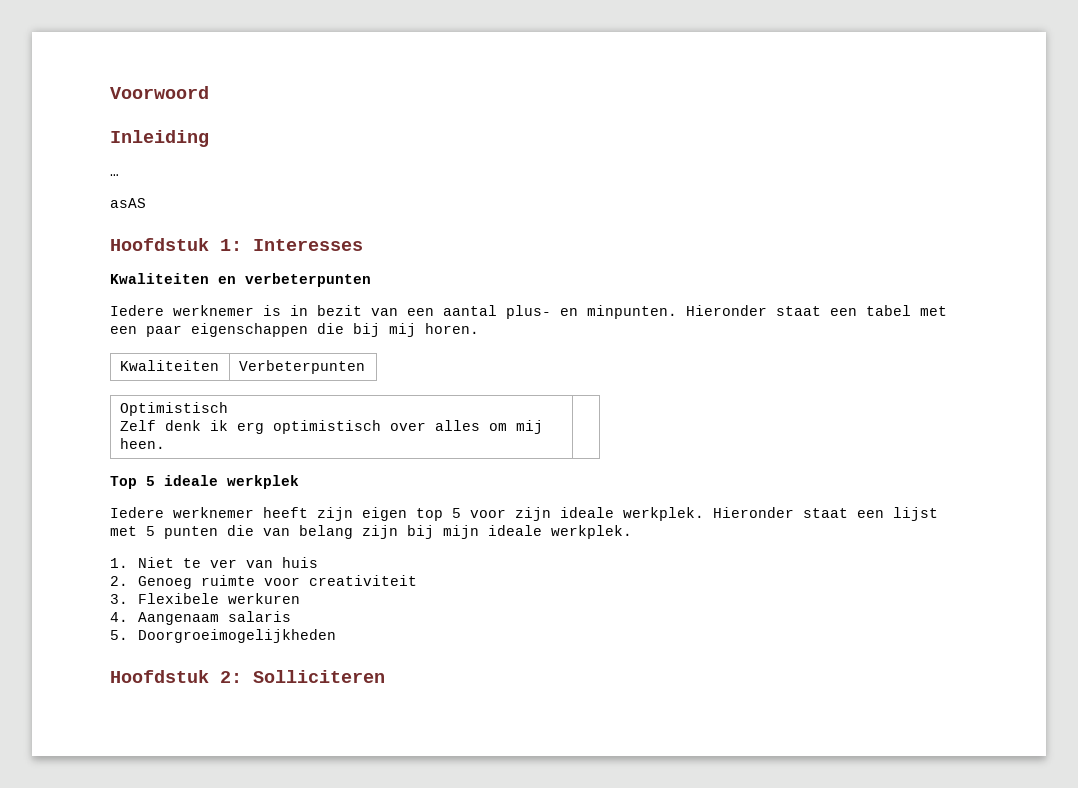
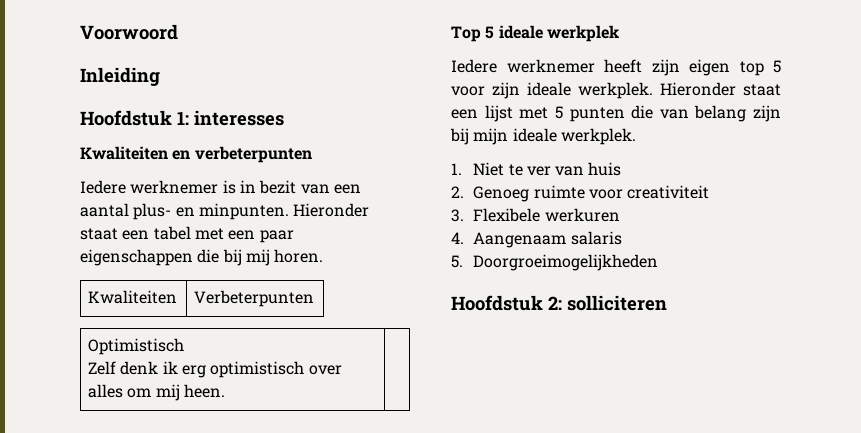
[110,174,119,176] [110,198,146,208] // … // asAS -> (160, 76) none
[253,239,363,251] Interesses -> [194,110,284,126] interesses
[253,670,385,683] Solliciteren -> [567,295,667,311] solliciteren

